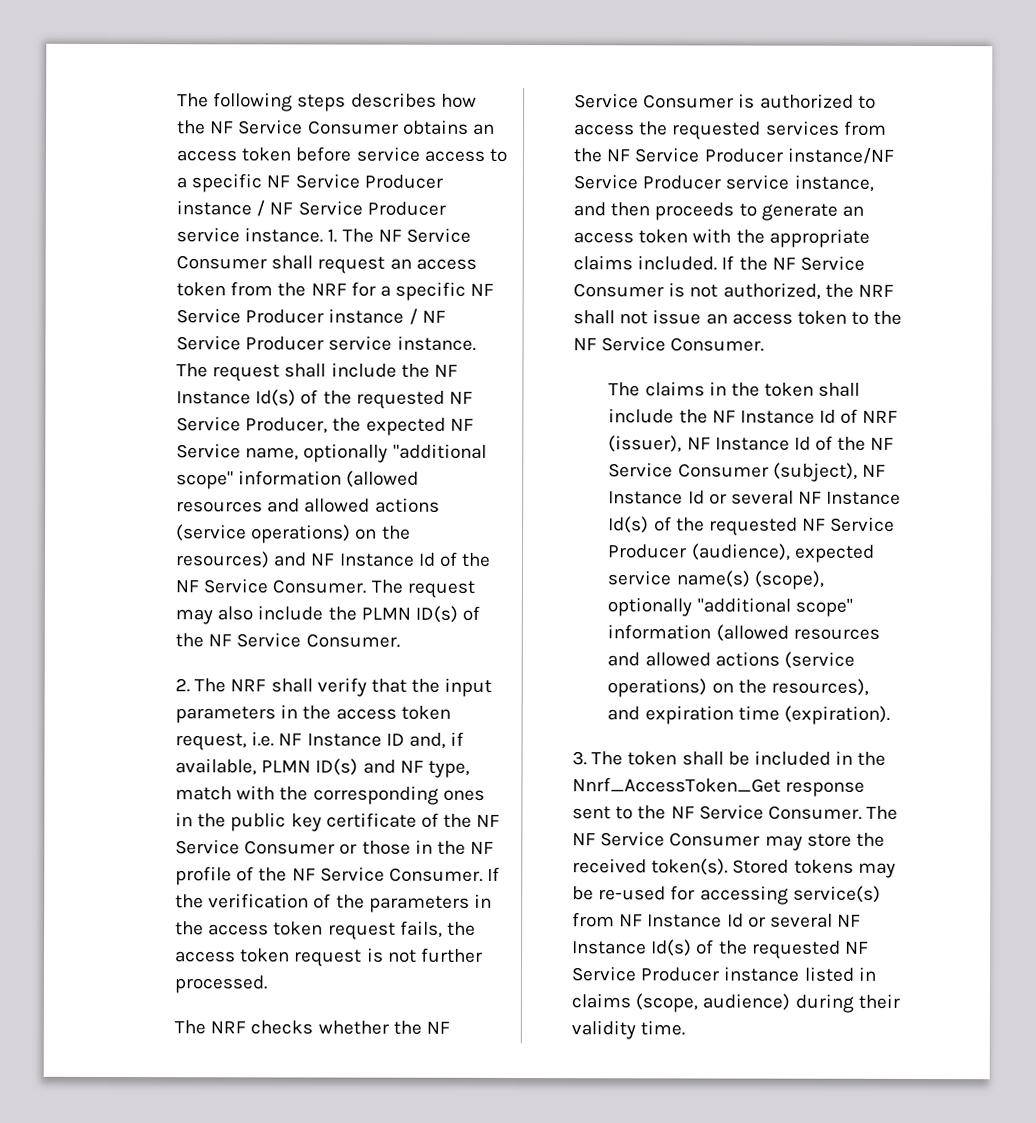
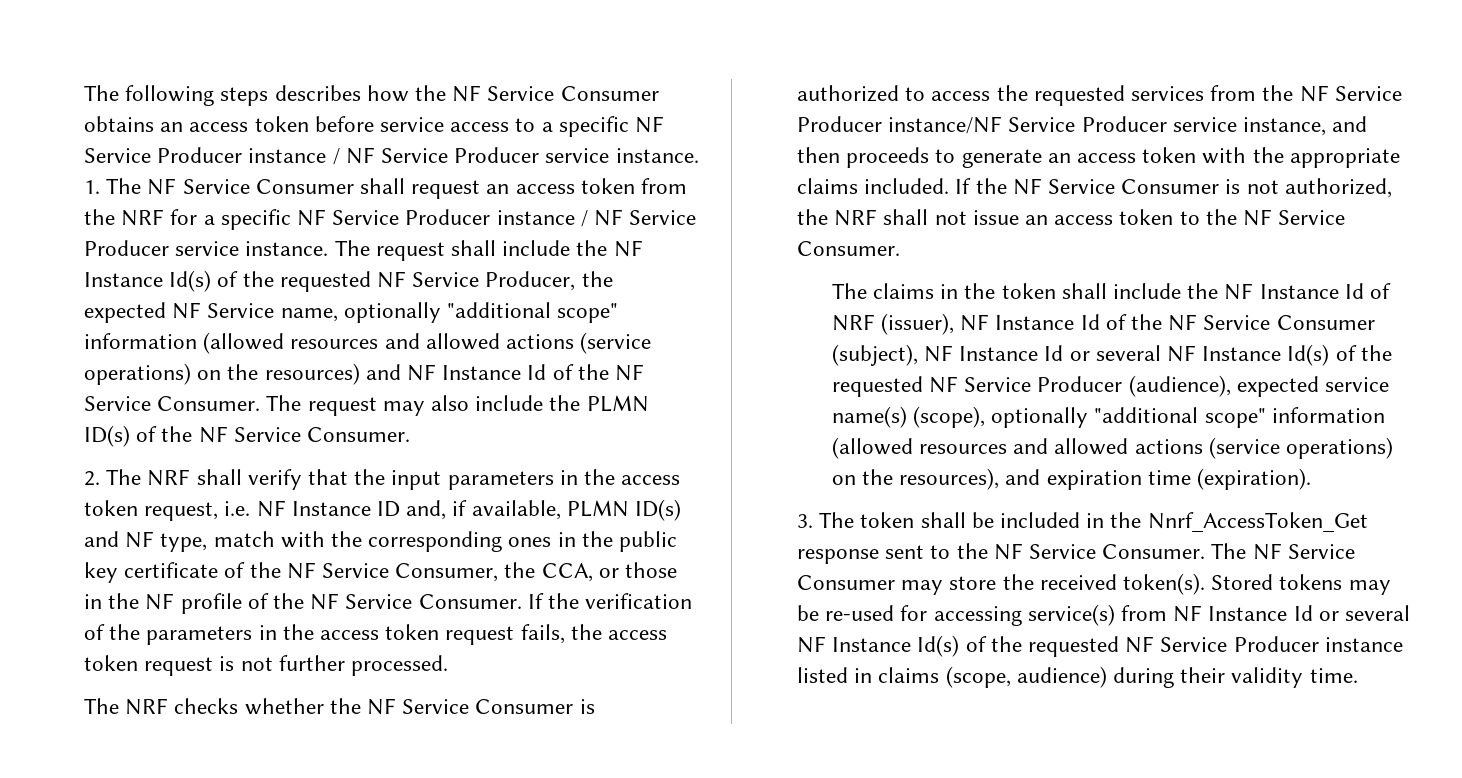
[244,840,336,855] Consumer -> [395,562,593,582] Consumer, the CCA,

